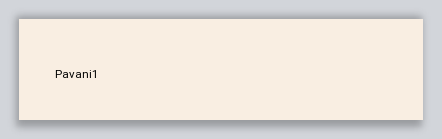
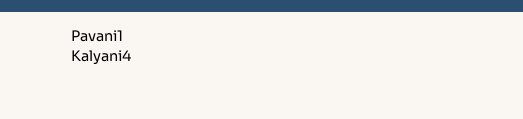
(98, 74) none -> [71,50,131,65] // Kalyani4

